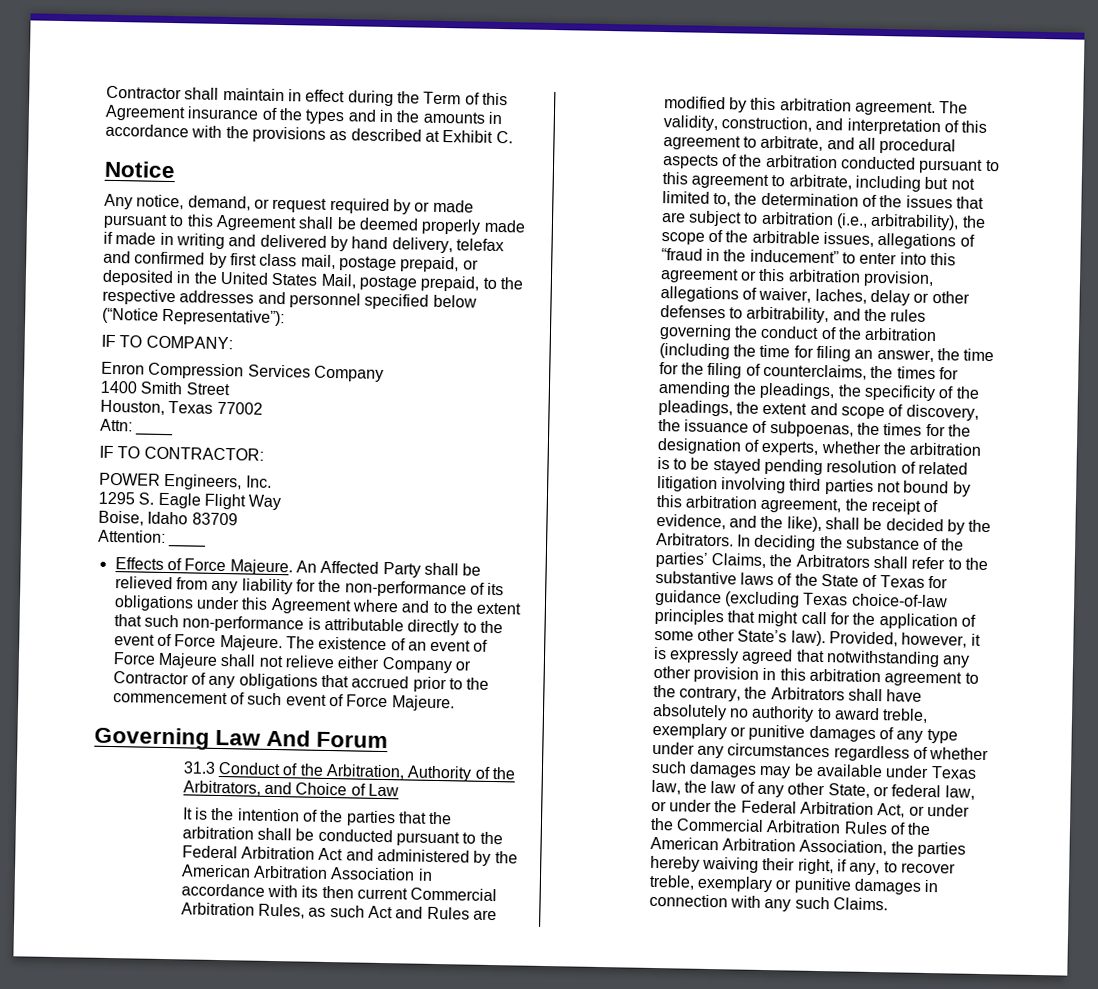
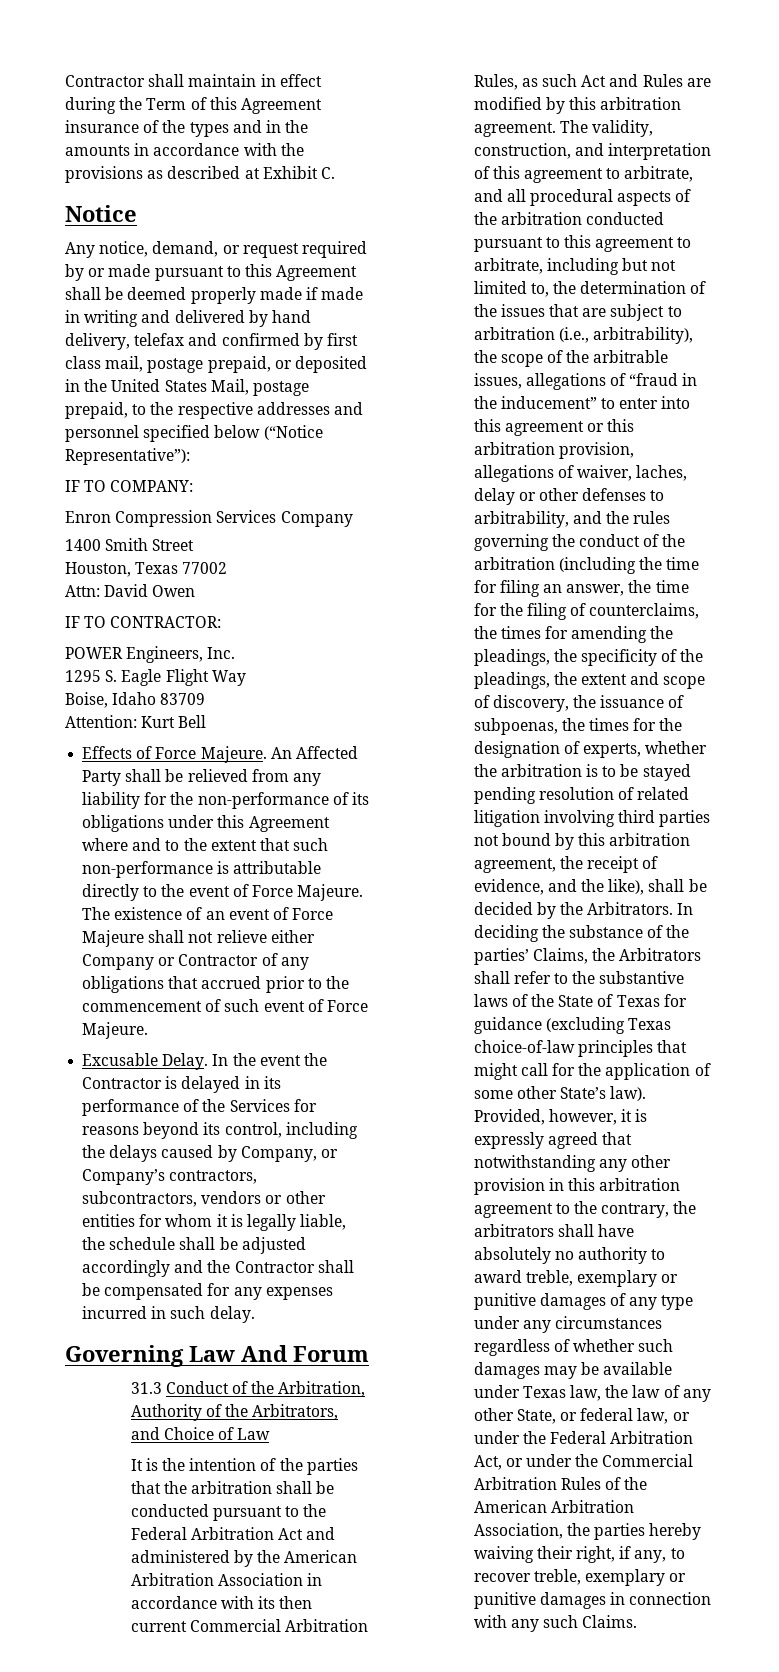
[135,431,175,437] ____ -> [104,584,196,597] David Owen
[167,543,208,548] ____ -> [141,715,207,728] Kurt Bell
(455, 703) none -> [82,1053,327,1070] [82,1076,281,1093] [82,1099,317,1116] [82,1122,358,1139] [82,1145,338,1162] [82,1169,258,1185] [82,1191,326,1207] [82,1214,347,1231] [82,1237,306,1254] [82,1260,354,1277] [82,1283,333,1300] [82,1306,255,1323] // Excusable Delay. In the event the Contractor is delayed in its performance of the Services for reasons beyond its control, including the delays caused by Company, or Company’s contractors, subcontractors, vendors or other entities for whom it is legally liable, the schedule shall be adjusted accordingly and the Contractor shall be compensated for any expenses incurred in such delay.
[770,687,845,701] Arbitrators -> [473,1224,554,1237] arbitrators

